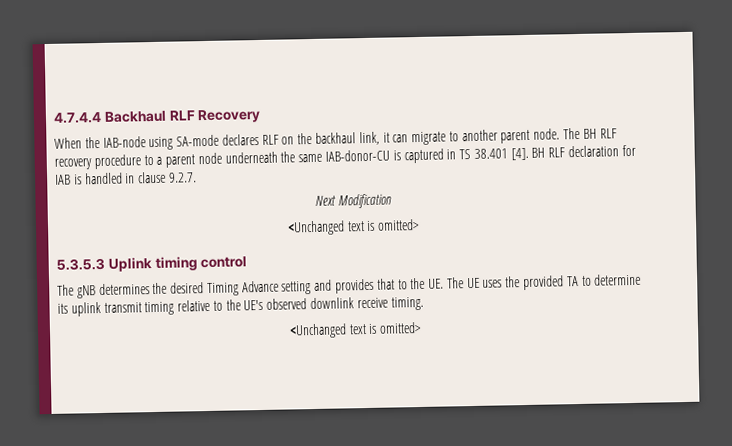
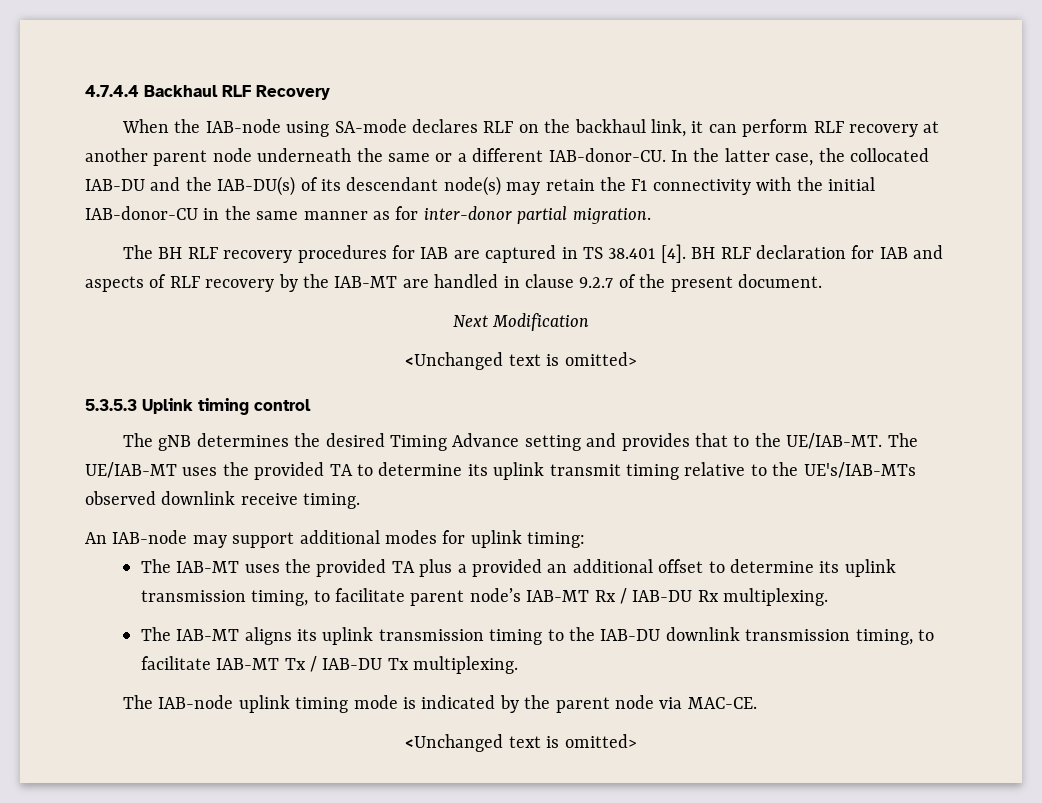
[411,127,617,146] [54,154,163,170] migrate to another parent node. The BH RLF recovery procedure to a -> [742,119,940,137] [85,148,148,162] perform RLF recovery at another
[325,149,401,162] IAB-donor-CU is -> [435,148,929,166] [85,176,875,196] [85,206,651,224] [122,245,480,263] or a different IAB-donor-CU. In the latter case, the collocated IAB-DU and the IAB-DU(s) of its descendant node(s) may retain the F1 connectivity with the initial IAB-donor-CU in the same manner as for inter-donor partial migration. // The BH RLF recovery procedures for IAB are
[73,171,197,185] is handled in clause 9.2.7. -> [913,245,944,259] [85,274,822,292] and aspects of RLF recovery by the IAB-MT are handled in clause 9.2.7 of the present document.
[428,277,480,289] UE. The UE -> [786,433,918,449] [85,462,177,478] UE/IAB-MT. The UE/IAB-MT
[243,299,264,311] UE's -> [803,462,916,478] UE's/IAB-MTs
(424, 303) none -> [85,530,586,548] [140,559,896,577] [140,588,829,606] [140,627,935,645] [140,656,519,674] [122,695,757,713] // An IAB-node may support additional modes for uplink timing: // The IAB-MT uses the provided TA plus a provided an additional offset to determine its uplink transmission timing, to facilitate parent node’s IAB-MT Rx / IAB-DU Rx multiplexing. // The IAB-MT aligns its uplink transmission timing to the IAB-DU downlink transmission timing, to facilitate IAB-MT Tx / IAB-DU Tx multiplexing. // The IAB-node uplink timing mode is indicated by the parent node via MAC-CE.

